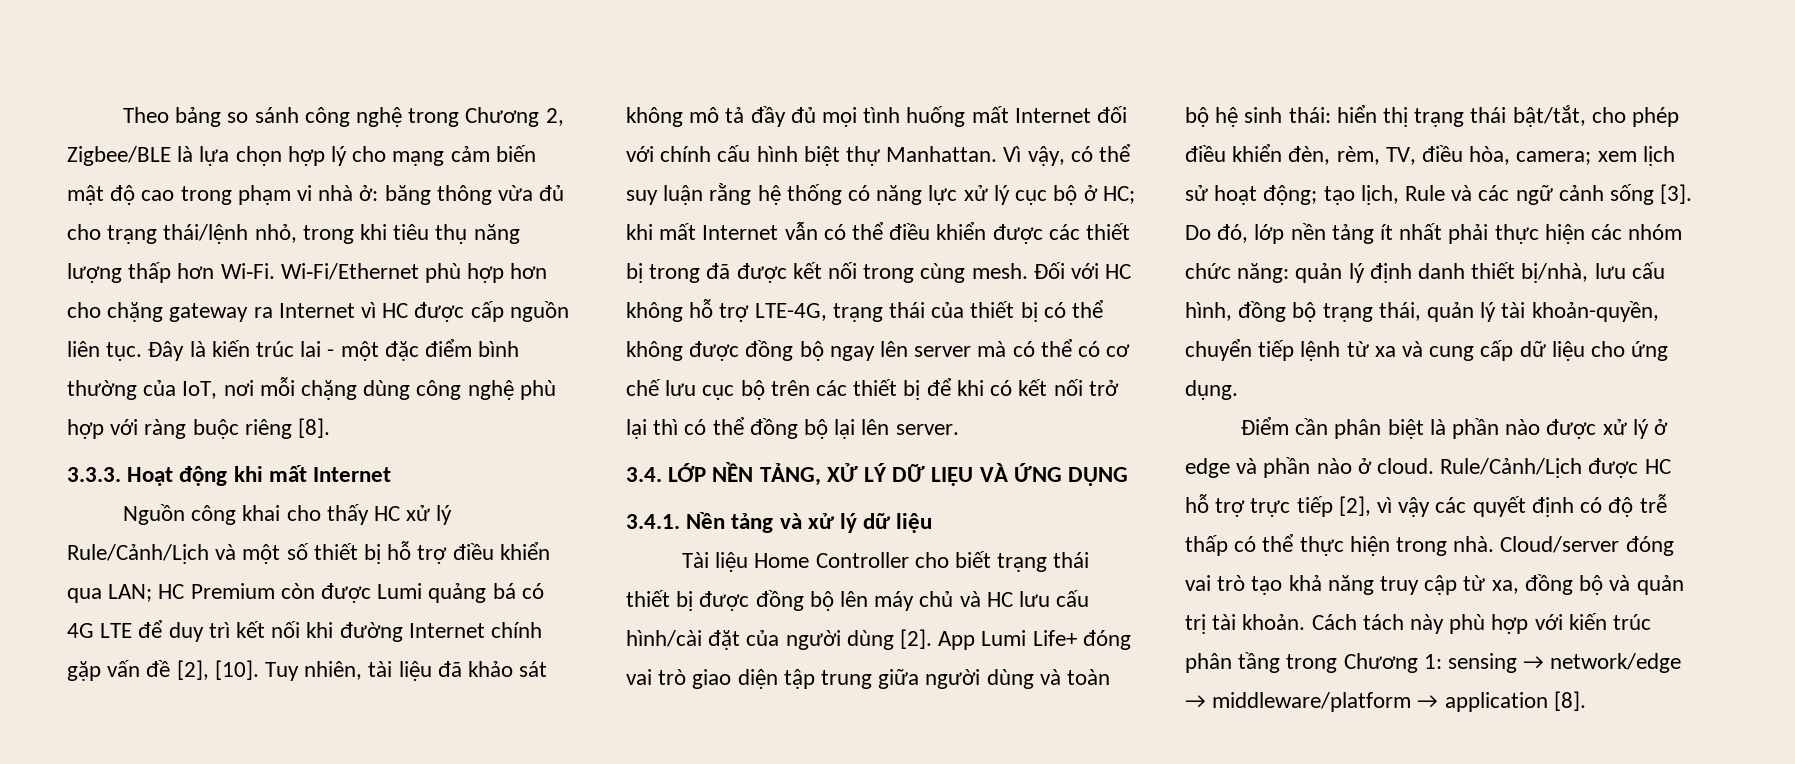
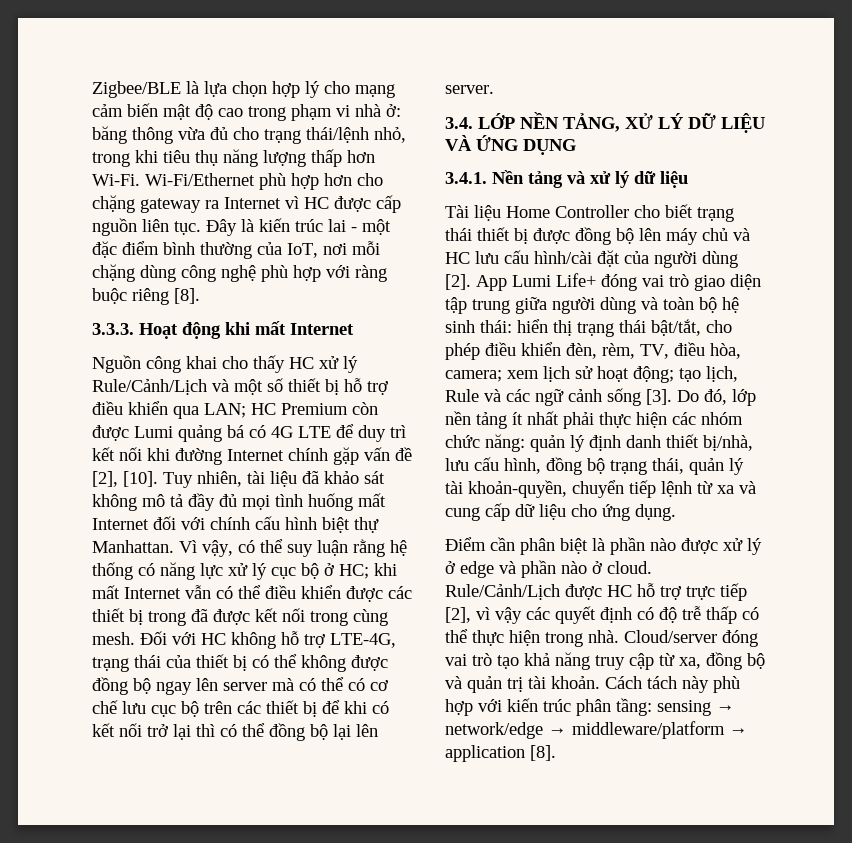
[122,107,564,127] Theo bảng so sánh công nghệ trong Chương 2, -> (92, 89) none
[1238,652,1442,673] tầng trong Chương 1: -> [616,698,652,716] tầng:

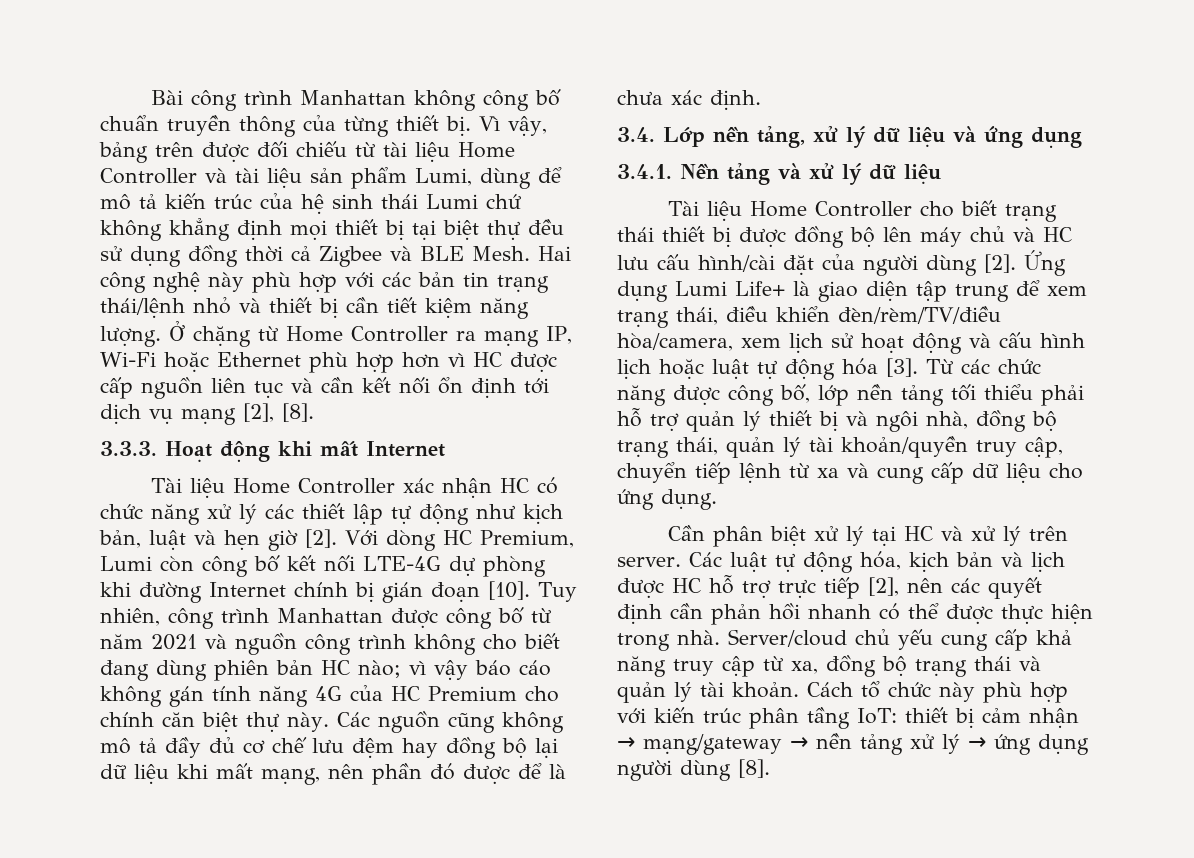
[92,81,395,98] [92,103,401,121] [92,126,406,144] [92,149,375,167] [92,173,383,190] [92,195,281,213] Zigbee/BLE là lựa chọn hợp lý cho mạng cảm biến mật độ cao trong phạm vi nhà ở: băng thông vừa đủ cho trạng thái/lệnh nhỏ, trong khi tiêu thụ năng lượng thấp hơn Wi‑Fi. Wi‑Fi/Ethernet phù hợp hơn cho chặng gateway ra Internet -> [151,89,562,111] [100,115,547,137] [99,141,515,163] [100,167,562,189] [100,193,522,214] [100,218,564,241] [100,245,571,267] [100,272,549,293] [100,297,529,319] [100,321,572,347] [100,352,440,373] Bài công trình Manhattan không công bố chuẩn truyền thông của từng thiết bị. Vì vậy, bảng trên được đối chiếu từ tài liệu Home Controller và tài liệu sản phẩm Lumi, dùng để mô tả kiến trúc của hệ sinh thái Lumi chứ không khẳng định mọi thiết bị tại biệt thự đều sử dụng đồng thời cả Zigbee và BLE Mesh. Hai công nghệ này phù hợp với các bản tin trạng thái/lệnh nhỏ và thiết bị cần tiết kiệm năng lượng. Ở chặng từ Home Controller ra mạng IP, Wi-Fi hoặc Ethernet phù hợp hơn
[174,218,391,236] [92,241,380,259] [92,264,387,282] [92,288,169,305] tục. Đây là kiến trúc lai - một đặc điểm bình thường của IoT, nơi mỗi chặng dùng công nghệ phù hợp với ràng buộc riêng -> [254,377,549,398] [100,403,274,425] tục và cần kết nối ổn định tới dịch vụ mạng [2],
[92,355,358,373] [92,378,388,395] [92,401,378,419] [92,424,406,442] [92,447,412,465] [92,471,385,488] Nguồn công khai cho thấy HC xử lý Rule/Cảnh/Lịch và một số thiết bị hỗ trợ điều khiển qua LAN; HC Premium còn được Lumi quảng bá có 4G LTE để duy trì kết nối khi đường Internet chính gặp vấn đề [2], [10]. Tuy nhiên, tài liệu đã khảo sát -> [151,477,559,498] [100,503,563,525] [99,529,574,551] [100,555,546,577] [100,581,577,603] [100,607,552,629] [100,633,560,655] [100,660,551,681] [100,685,559,707] [100,711,495,733] Tài liệu Home Controller xác nhận HC có chức năng xử lý các thiết lập tự động như kịch bản, luật và hẹn giờ [2]. Với dòng HC Premium, Lumi còn công bố kết nối LTE-4G dự phòng khi đường Internet chính bị gián đoạn [10]. Tuy nhiên, công trình Manhattan được công bố từ năm 2021 và nguồn công trình không cho biết đang dùng phiên bản HC nào; vì vậy báo cáo không gán tính năng 4G của HC Premium cho chính căn biệt thự này. Các nguồn cũng
[242,493,386,511] [92,516,379,533] [92,539,407,557] [92,562,397,580] [92,585,412,602] [92,608,388,626] [92,631,396,649] [92,654,388,672] [92,677,388,695] [92,700,389,717] [92,723,378,741] [445,85,494,94] [445,112,765,133] [445,135,576,155] mọi tình huống mất Internet đối với chính cấu hình biệt thự Manhattan. Vì vậy, có thể suy luận rằng hệ thống có năng lực xử lý cục bộ ở HC; khi mất Internet vẫn có thể điều khiển được các thiết bị trong đã được kết nối trong cùng mesh. Đối với HC không hỗ trợ LTE-4G, trạng thái của thiết bị có thể không được đồng bộ ngay lên server mà có thể có cơ chế lưu cục bộ trên các thiết bị để khi có kết nối trở lại thì có thể đồng bộ lại lên server. // 3.4. LỚP NỀN TẢNG, XỬ LÝ DỮ LIỆU VÀ ỨNG DỤNG -> [243,737,558,759] [100,763,566,785] [617,90,761,110] [617,126,1082,148] cơ chế lưu đệm hay đồng bộ lại dữ liệu khi mất mạng, nên phần đó được để là chưa xác định. // 3.4. Lớp nền tảng, xử lý dữ liệu và ứng dụng
[476,273,761,291] [445,297,739,314] [445,319,732,337] [445,342,741,360] [445,366,738,383] [445,388,756,406] [445,411,743,429] [445,434,753,452] [445,457,541,474] App Lumi Life+ đóng vai trò giao diện tập trung giữa người dùng và toàn bộ hệ sinh thái: hiển thị trạng thái bật/tắt, cho phép điều khiển đèn, rèm, TV, điều hòa, camera; xem lịch sử hoạt động; tạo lịch, Rule và các ngữ cảnh sống [3]. Do đó, lớp nền tảng ít nhất phải thực hiện các nhóm chức năng: quản lý định danh thiết bị/nhà, lưu cấu hình, -> [1024,250,1066,276] [617,280,1087,302] [617,306,1001,328] [617,332,1085,354] [617,358,1041,380] [617,384,1084,406] [617,408,968,432] Ứng dụng Lumi Life+ là giao diện tập trung để xem trạng thái, điều khiển đèn/rèm/TV/điều hòa/camera, xem lịch sử hoạt động và cấu hình lịch hoặc luật tự động hóa [3]. Từ các chức năng được công bố, lớp nền tảng tối thiểu phải hỗ trợ quản lý thiết bị và ngôi nhà,
[468,480,567,498] khoản-quyền, -> [841,436,1063,458] khoản/quyền truy cập,
[445,537,762,555] [445,560,652,578] [445,584,560,600] Điểm cần phân biệt là phần nào được xử lý ở edge và phần nào ở cloud. Rule/Cảnh/Lịch -> [668,525,1069,547] [617,551,1065,573] Cần phân biệt xử lý tại HC và xử lý trên server. Các luật tự động hóa, kịch bản và lịch
[476,607,522,624] vì vậy -> [907,578,943,593] nên
[637,606,759,624] [445,629,468,643] có độ trễ thấp có thể -> [670,603,993,625] cần phản hồi nhanh có thể được
[624,630,758,647] [445,653,519,669] Cloud/server đóng vai trò tạo -> [728,629,1028,651] Server/cloud chủ yếu cung cấp
(765, 661) none -> [915,656,1011,677] trạng thái
[507,677,523,692] trị -> [674,682,692,702] lý
[647,676,677,689] tách -> [861,681,931,698] tổ chức
[616,698,735,716] [445,721,748,739] [445,745,525,762] tầng: sensing → network/edge → middleware/platform → application -> [807,707,1079,729] [617,733,1089,755] [617,760,731,781] tầng IoT: thiết bị cảm nhận → mạng/gateway → nền tảng xử lý → ứng dụng người dùng

